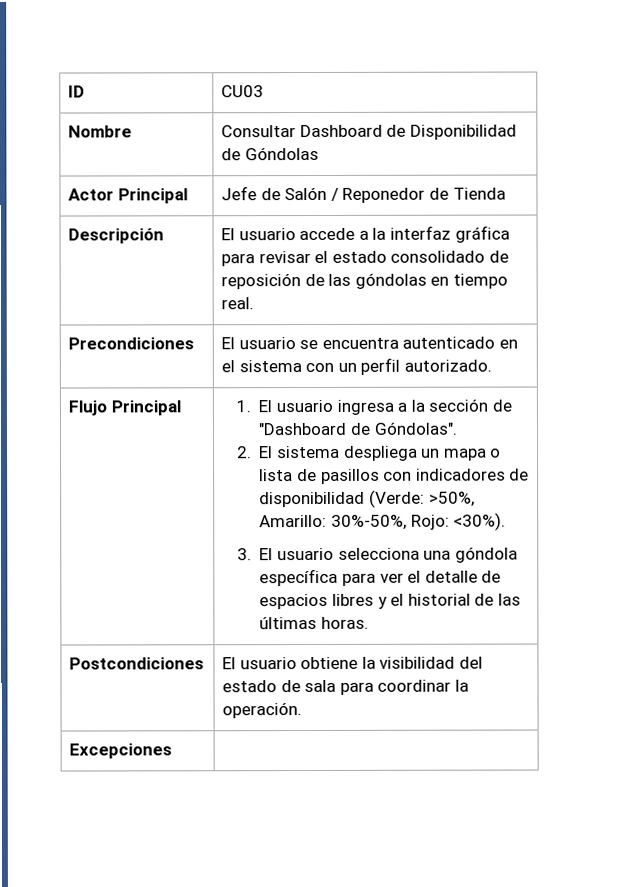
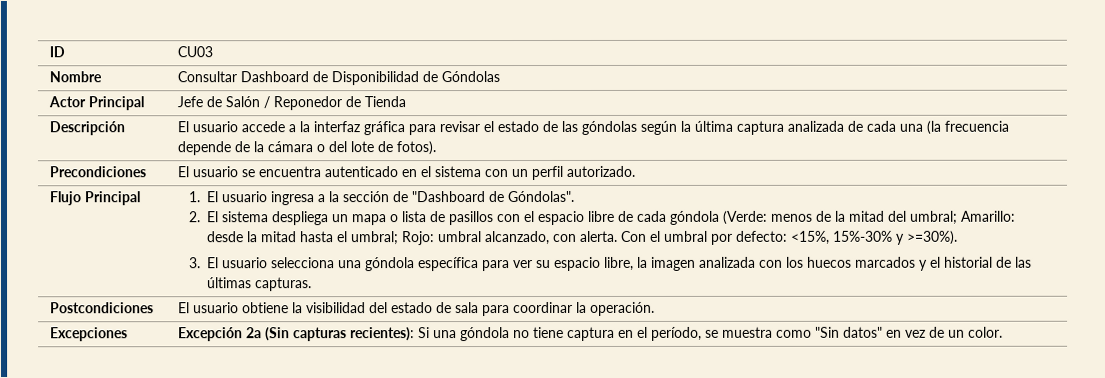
[390,250,510,263] [221,272,509,290] [221,297,255,310] consolidado de reposición de las góndolas en tiempo real. -> [542,120,1010,135] [177,141,437,156] de las góndolas según la última captura analizada de cada una (la frecuencia depende de la cámara o del lote de fotos).
[415,468,530,481] [259,489,475,508] [259,512,507,531] indicadores de disponibilidad (Verde: >50%, Amarillo: 30%-50%, Rojo: <30%). -> [524,210,1017,226] [207,230,959,246] el espacio libre de cada góndola (Verde: menos de la mitad del umbral; Amarillo: desde la mitad hasta el umbral; Rojo: umbral alcanzado, con alerta. Con el umbral por defecto: <15%, 15%-30% y >=30%).
[407,570,502,583] [259,593,374,610] el detalle de espacios libres -> [536,256,917,271] su espacio libre, la imagen analizada con los huecos marcados
[320,616,369,629] horas. -> [255,277,313,292] capturas.
(173, 751) none -> [178,326,1004,342] Excepción 2a (Sin capturas recientes): Si una góndola no tiene captura en el período, se muestra como "Sin datos" en vez de un color.

